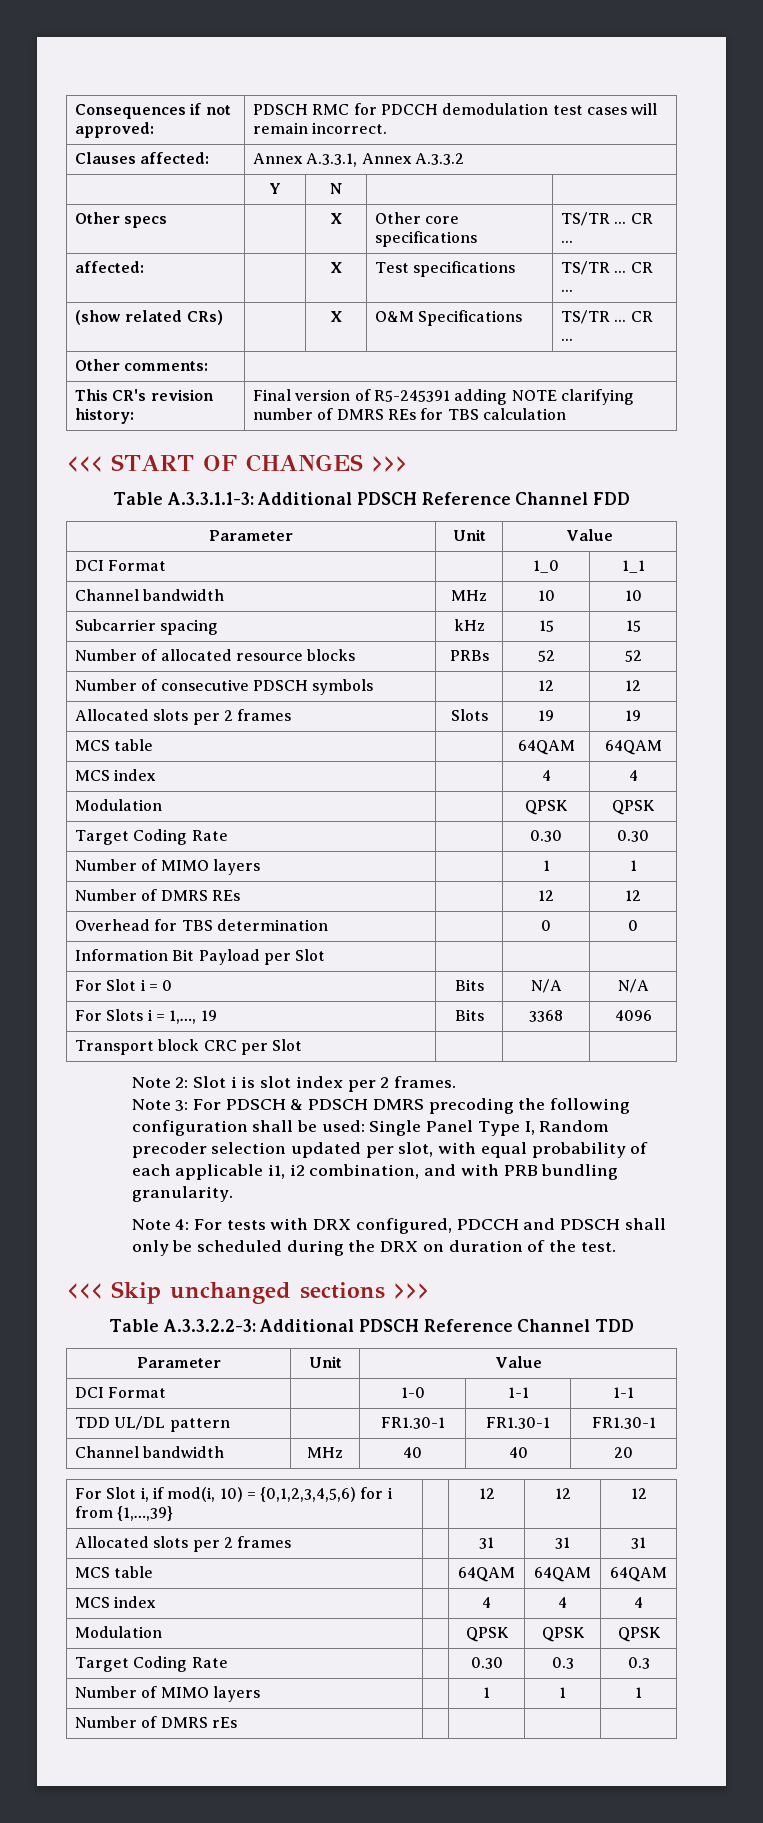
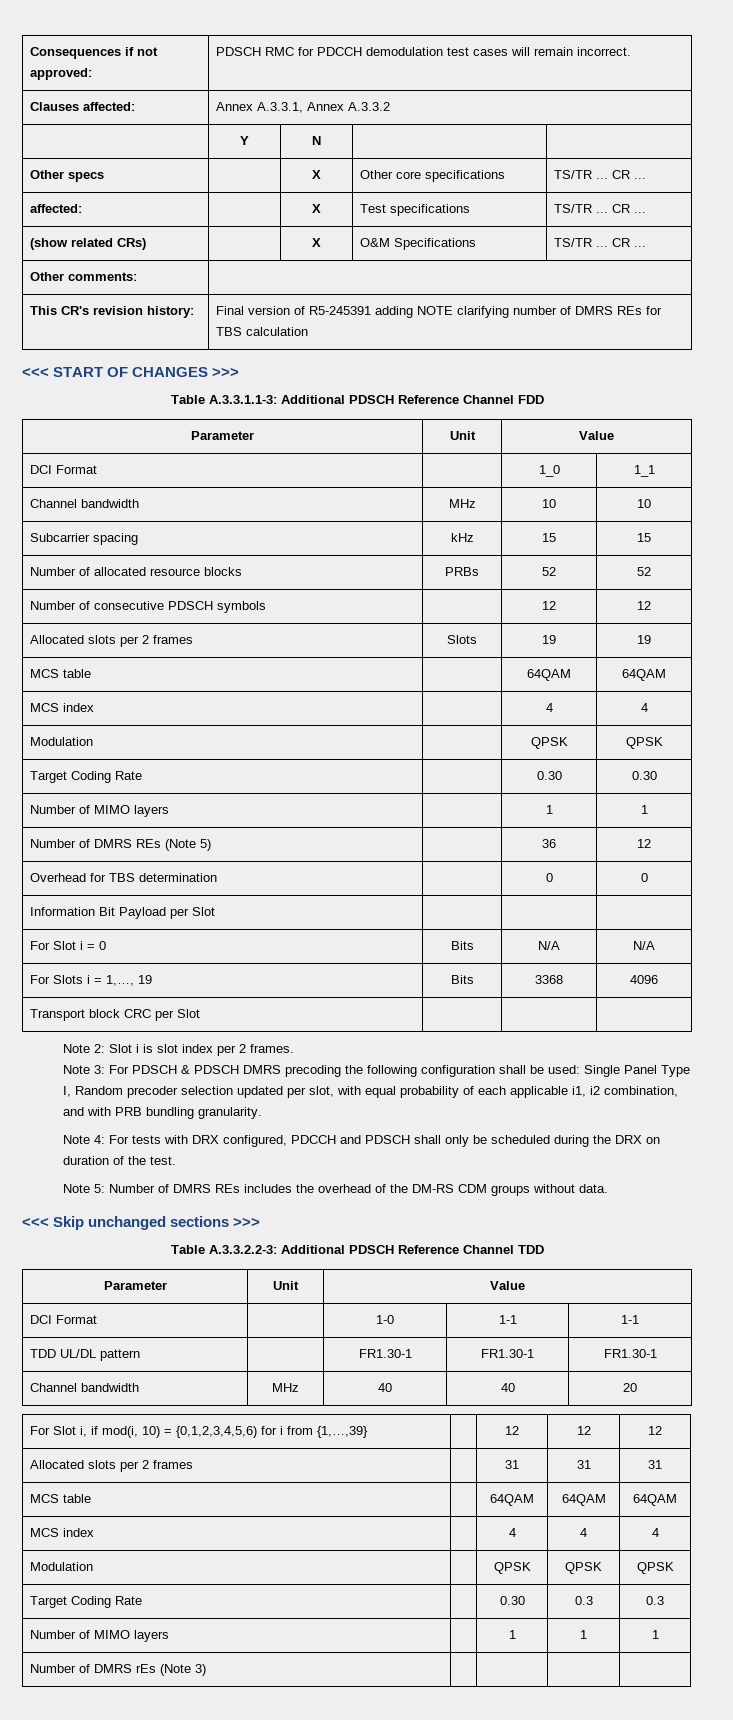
[538,890,554,901] | | 12 -> [164,839,211,851] [542,839,556,848] (Note 5) | | 36
(616, 1247) none -> [63,1184,609,1196] // Note 5: Number of DMRS REs includes the overhead of the DM-RS CDM groups without data.
(237, 1722) none -> [159,1664,206,1676] (Note 3)

